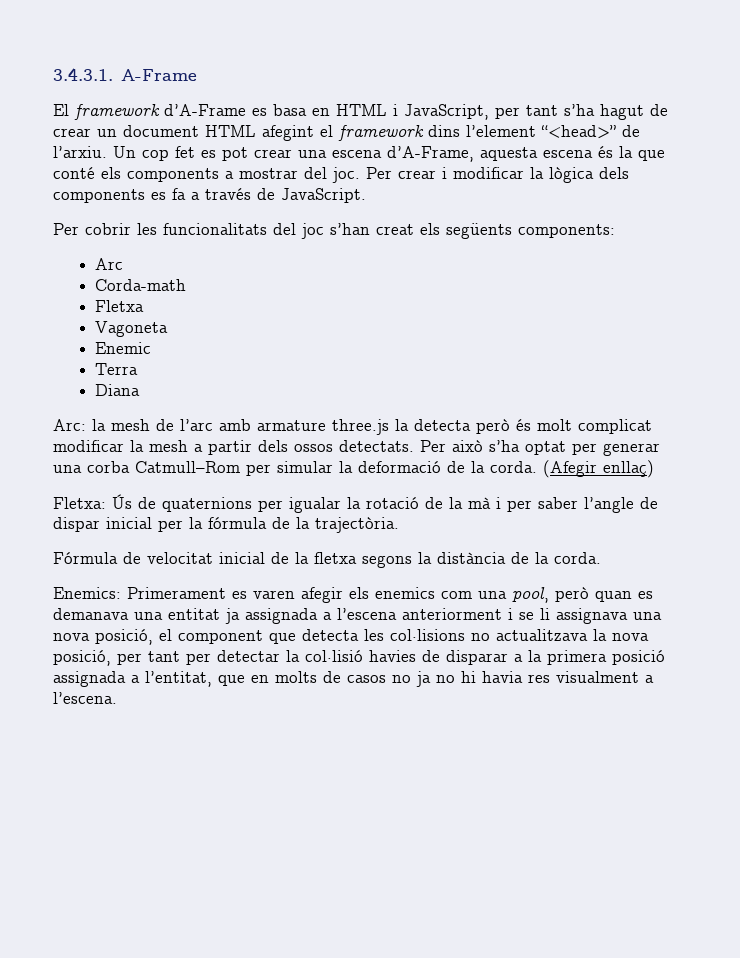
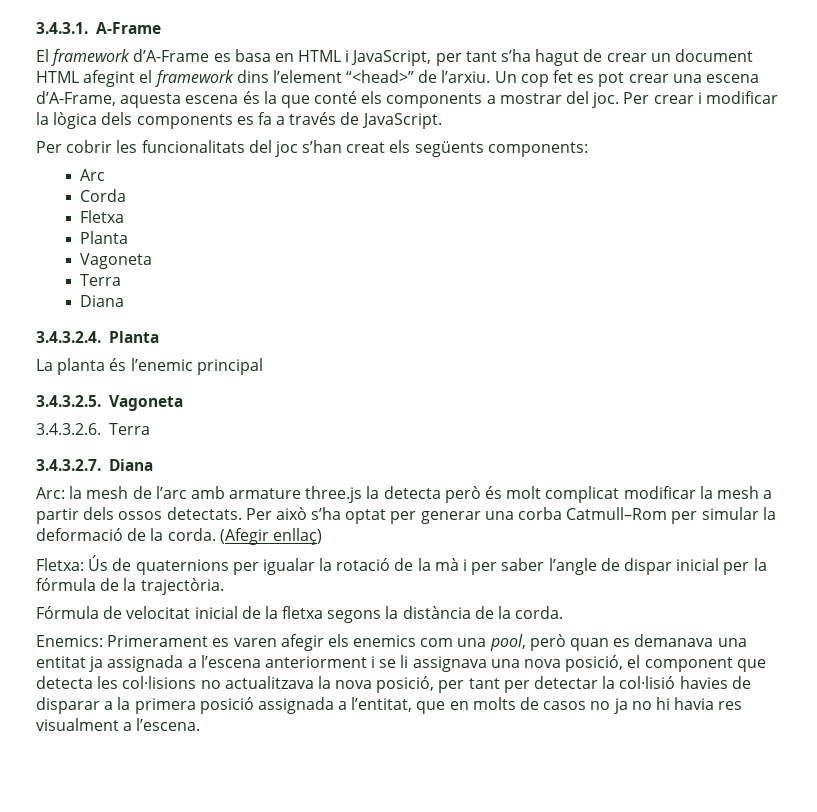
[94,279,186,291] Corda-math -> [79,189,126,202] Corda
[94,321,168,337] [94,342,151,354] // Vagoneta // Enemic -> [79,231,128,244] [79,253,152,269] // Planta // Vagoneta
(140, 390) none -> [36,331,159,343] [36,358,263,375] [36,395,183,411] [36,423,150,435] [36,459,153,471] // 3.4.3.2.4. Planta // La planta és l’enemic principal // 3.4.3.2.5. Vagoneta // 3.4.3.2.6. Terra // 3.4.3.2.7. Diana

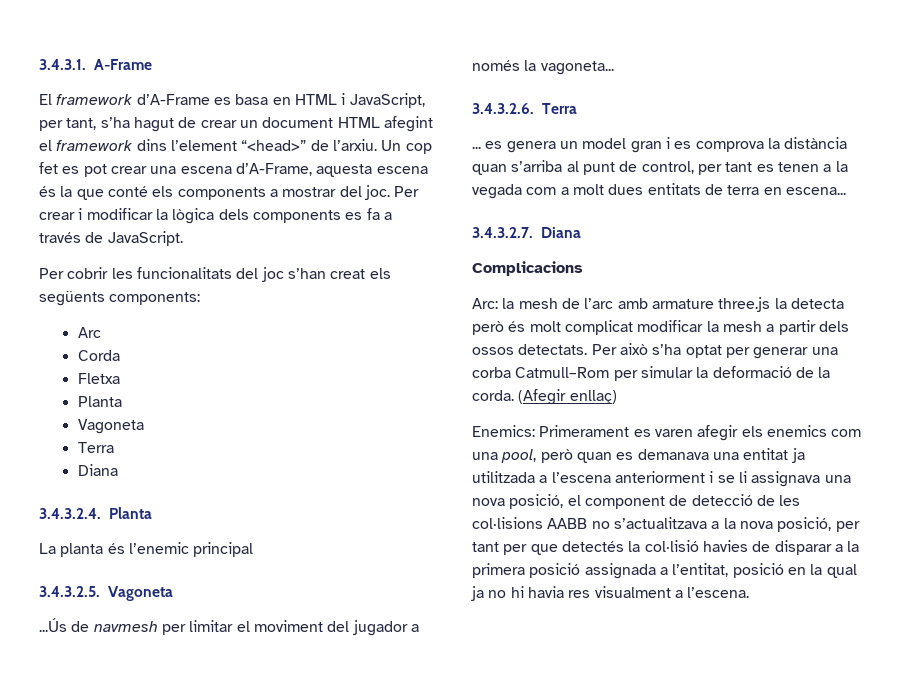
[465,51,497,62] tant -> [66,118,97,130] tant,
[36,423,150,435] 3.4.3.2.6. Terra -> [39,618,419,636] [472,60,614,75] [472,103,577,114] [472,137,848,153] [472,160,848,175] [472,183,846,199] ...Ús de navmesh per limitar el moviment del jugador a només la vagoneta... // 3.4.3.2.6. Terra // ... es genera un model gran i es comprova la distància quan s’arriba al punt de control, per tant es tenen a la vegada com a molt dues entitats de terra en escena...
(153, 465) none -> [472,261,583,276] // Complicacions
[36,555,767,575] [36,578,224,595] [36,606,564,623] // Fletxa: Ús de quaternions per igualar la rotació de la mà i per saber l’angle de dispar inicial per la fórmula de la trajectòria. // Fórmula de velocitat inicial de la fletxa segons la distància de la corda. -> (617, 397) none
[107,655,184,672] assignada -> [472,471,535,483] utilitzada
[736,659,766,672] [36,676,314,689] que detecta les col·lisions no actualitzava -> [669,494,801,506] [472,517,720,529] de detecció de les col·lisions AABB no s’actualitzava a
[534,676,599,689] detectar -> [530,541,624,555] que detectés
[416,697,611,714] que en molts de casos no -> [732,563,857,578] posició en la qual

